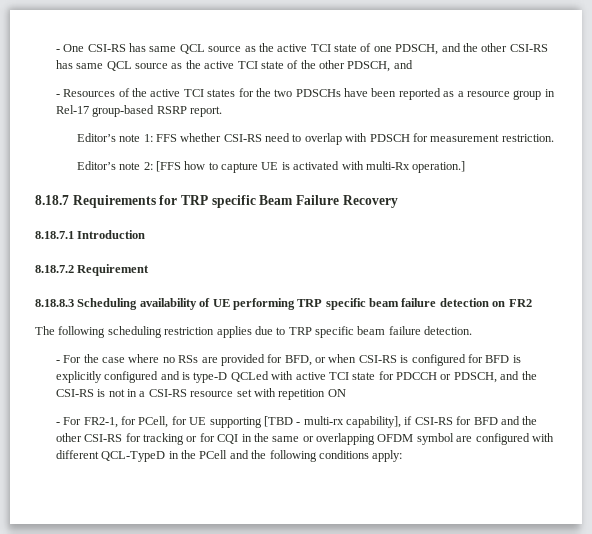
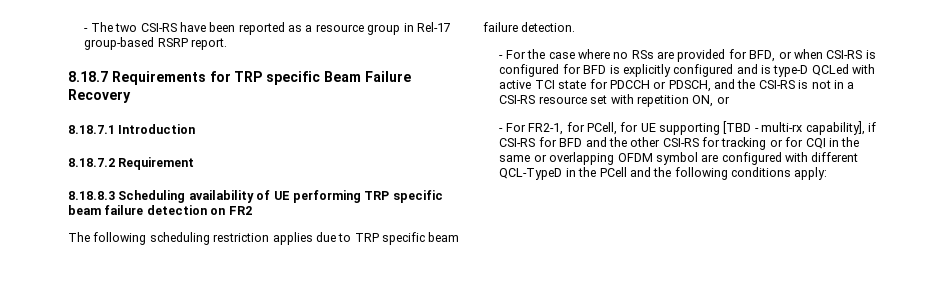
[55,43,548,55] [55,60,413,72] [55,88,341,97] - One CSI-RS has same QCL source as the active TCI state of one PDSCH, and the other CSI-RS has same QCL source as the active TCI state of the other PDSCH, and // - Resources of the active TCI states for the two PDSCHs -> [84,22,177,32] - The two CSI-RS
[76,133,554,145] [76,161,466,173] // Editor’s note 1: FFS whether CSI-RS need to overlap with PDSCH for measurement restriction. // Editor’s note 2: [FFS how to capture UE is activated with multi-Rx operation.] -> (228, 44) none
[327,389,346,397] ON -> [692,95,730,107] ON, or

